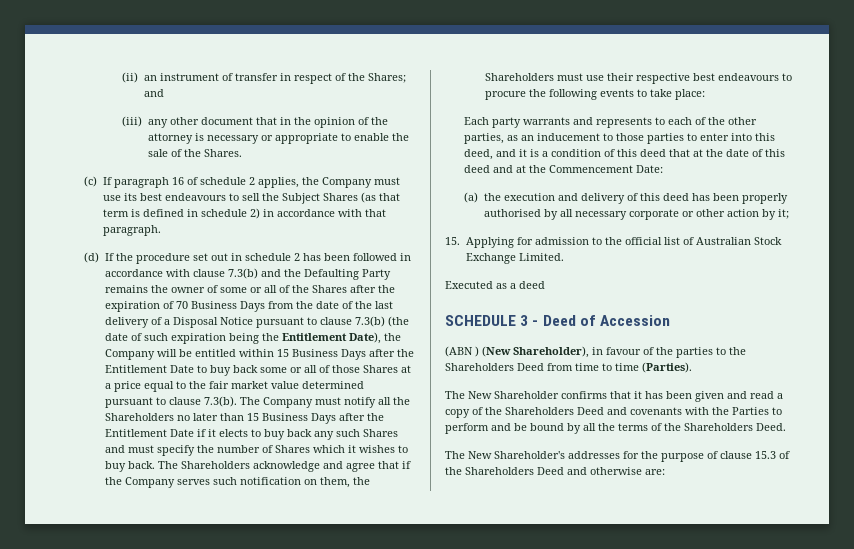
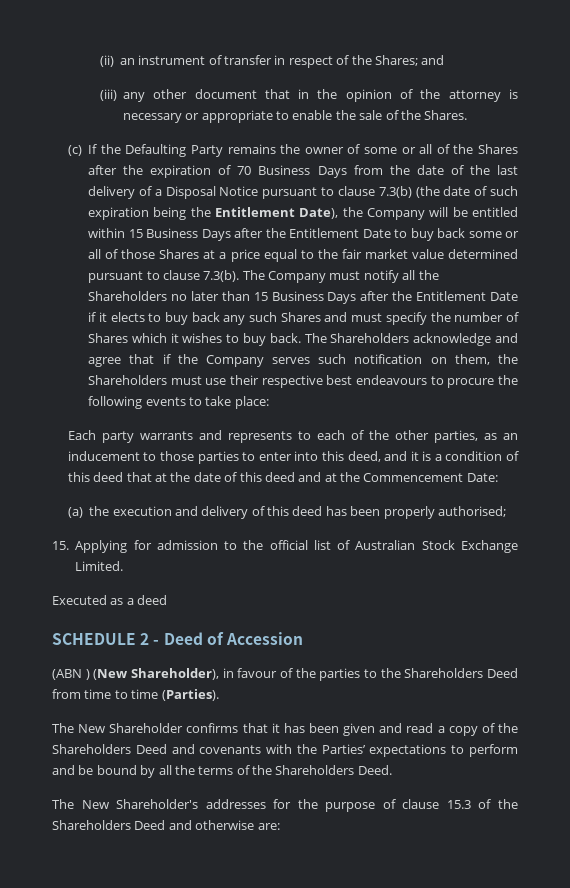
[114,177,401,188] [103,192,401,204] [103,208,387,219] [103,225,162,236] [84,252,411,264] [104,268,281,279] paragraph 16 of schedule 2 applies, the Company must use its best endeavours to sell the Subject Shares (as that term is defined in schedule 2) in accordance with that paragraph. // (d) If the procedure set out in schedule 2 has been followed in accordance with clause 7.3(b) and -> (98, 149) none
[483,209,789,220] authorised by all necessary corporate or other action by it; -> [437,506,506,517] authorised;
[520,315,529,326] 3 -> [140,633,150,645] 2
[732,407,769,415] Parties -> [321,744,447,757] Parties’ expectations

